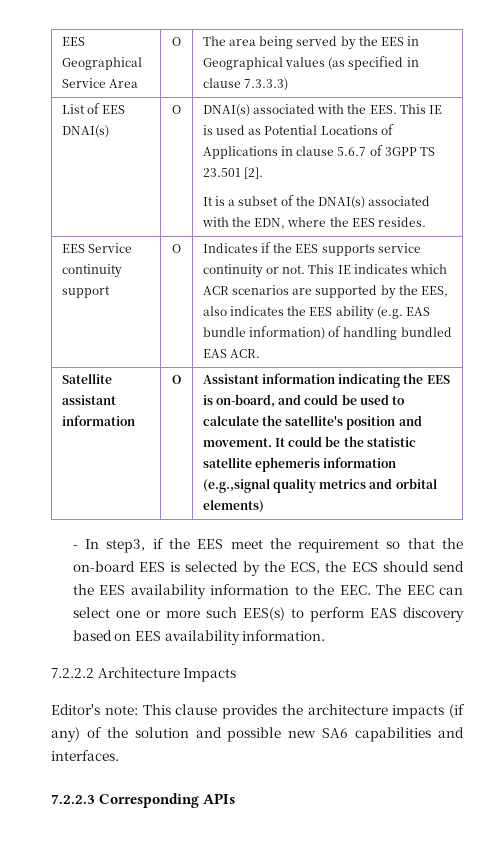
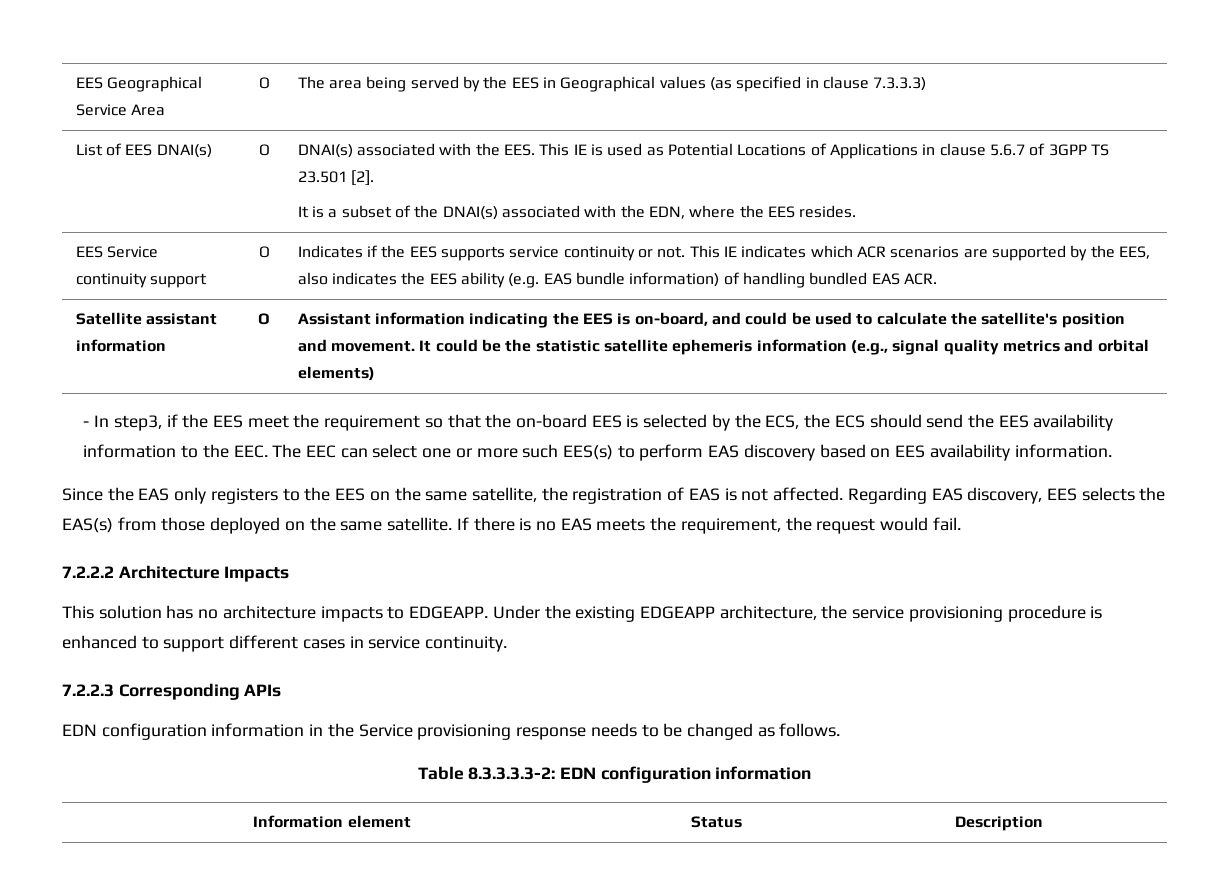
[202,479,270,493] (e.g.,signal -> [851,339,940,355] (e.g., signal
[51,667,237,682] [51,704,465,719] [51,727,465,742] [51,750,119,761] [51,793,236,808] 7.2.2.2 Architecture Impacts // Editor's note: This clause provides the architecture impacts (if any) of the solution and possible new SA6 capabilities and interfaces. // 7.2.2.3 Corresponding APIs -> [62,487,1166,504] [62,517,961,534] [62,565,290,582] [62,605,1103,622] [62,635,508,652] [62,683,282,700] [62,723,841,740] [417,766,812,783] [253,815,411,828] [690,816,742,828] [954,816,1043,831] Since the EAS only registers to the EES on the same satellite, the registration of EAS is not affected. Regarding EAS discovery, EES selects the EAS(s) from those deployed on the same satellite. If there is no EAS meets the requirement, the request would fail. // 7.2.2.2 Architecture Impacts // This solution has no architecture impacts to EDGEAPP. Under the existing EDGEAPP architecture, the service provisioning procedure is enhanced to support different cases in service continuity. // 7.2.2.3 Corresponding APIs // EDN configuration information in the Service provisioning response needs to be changed as follows. // Table 8.3.3.3.3-2: EDN configuration information // Information element | Status | Description

